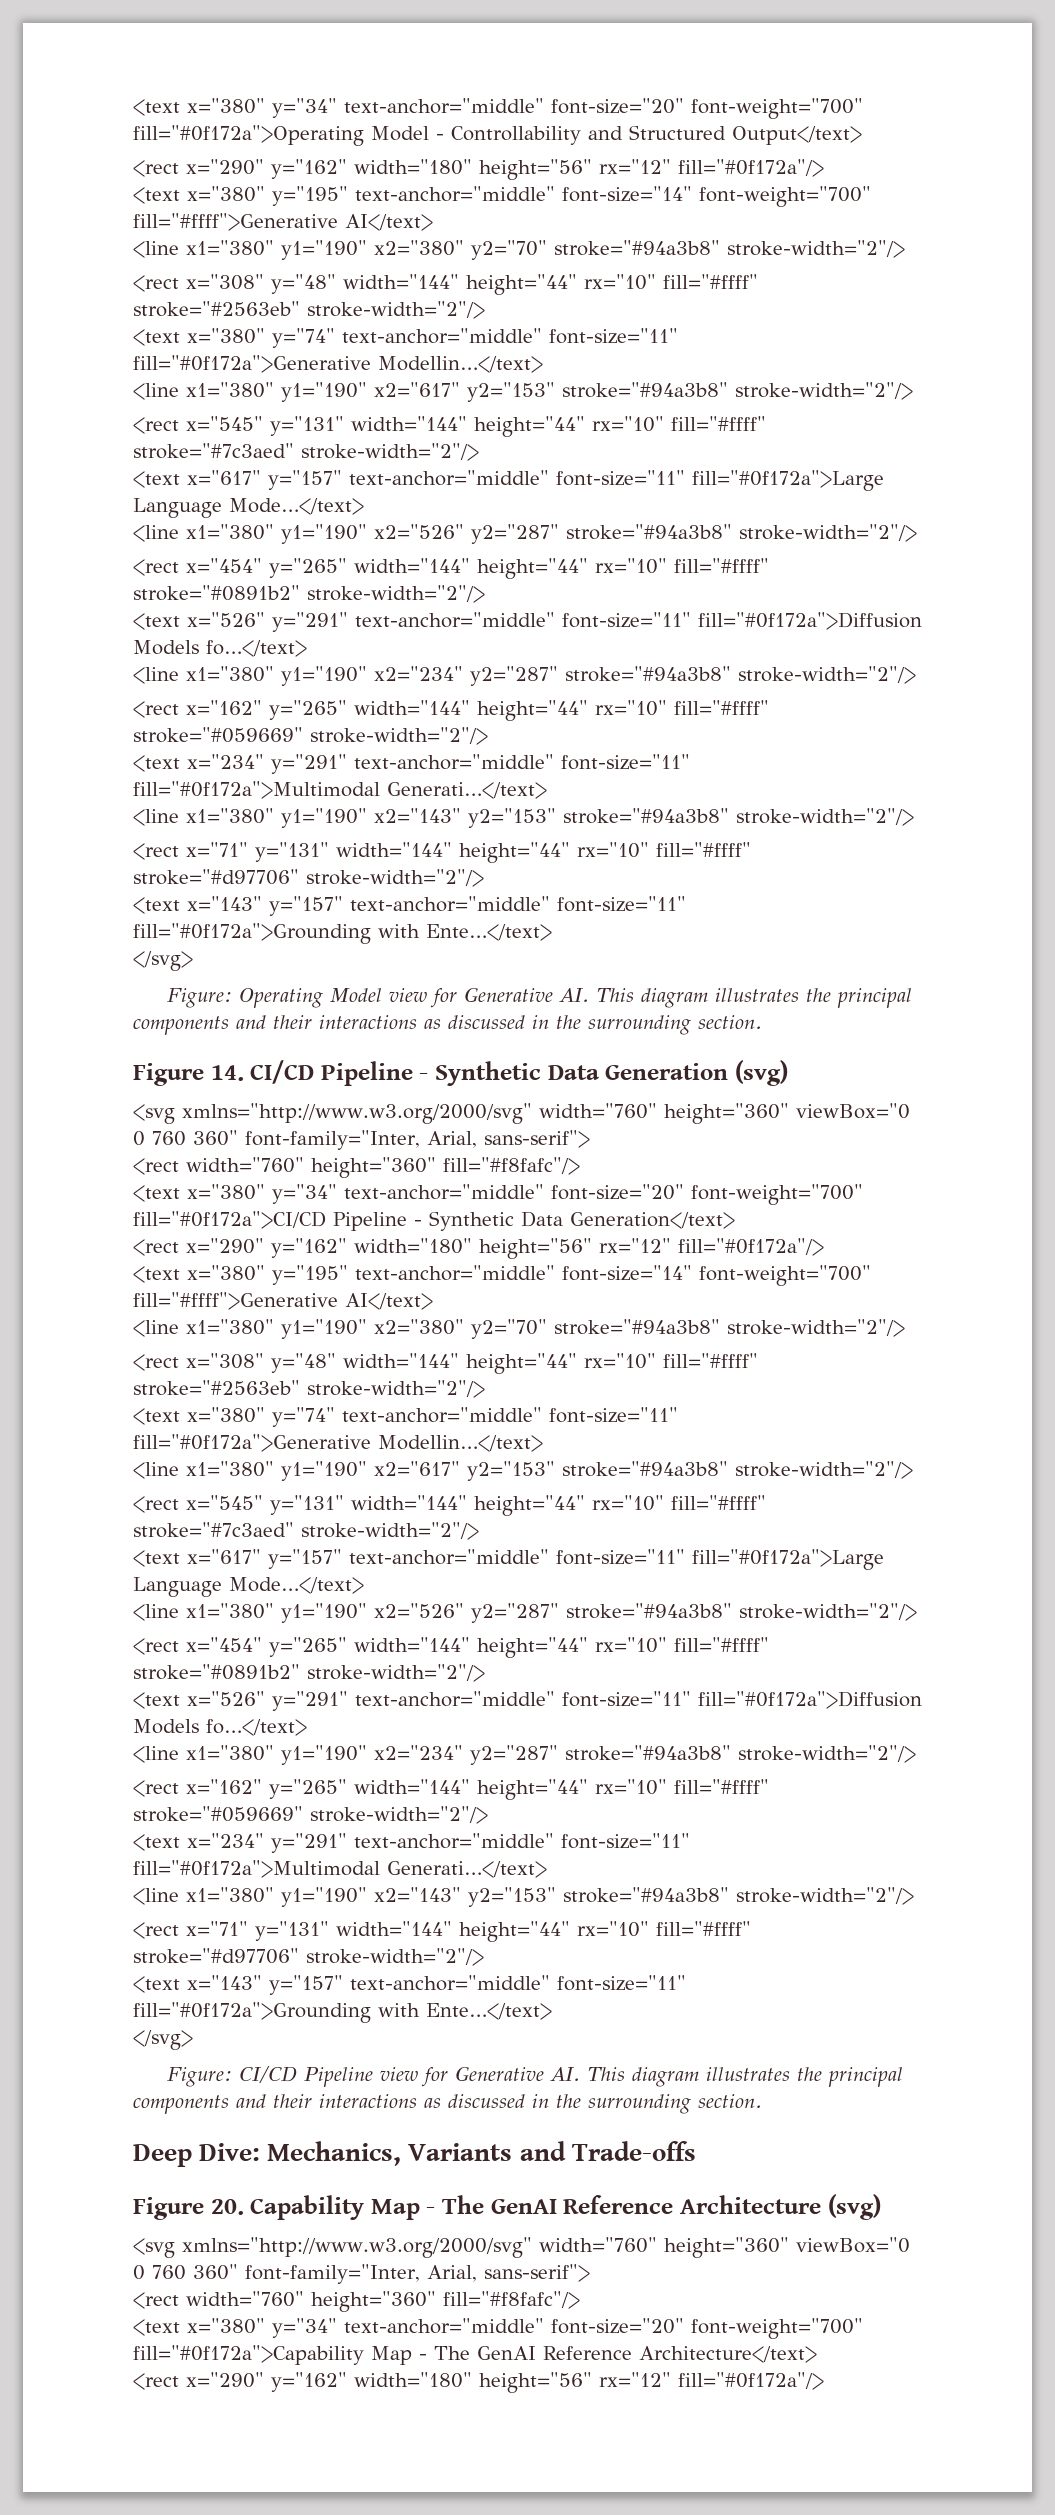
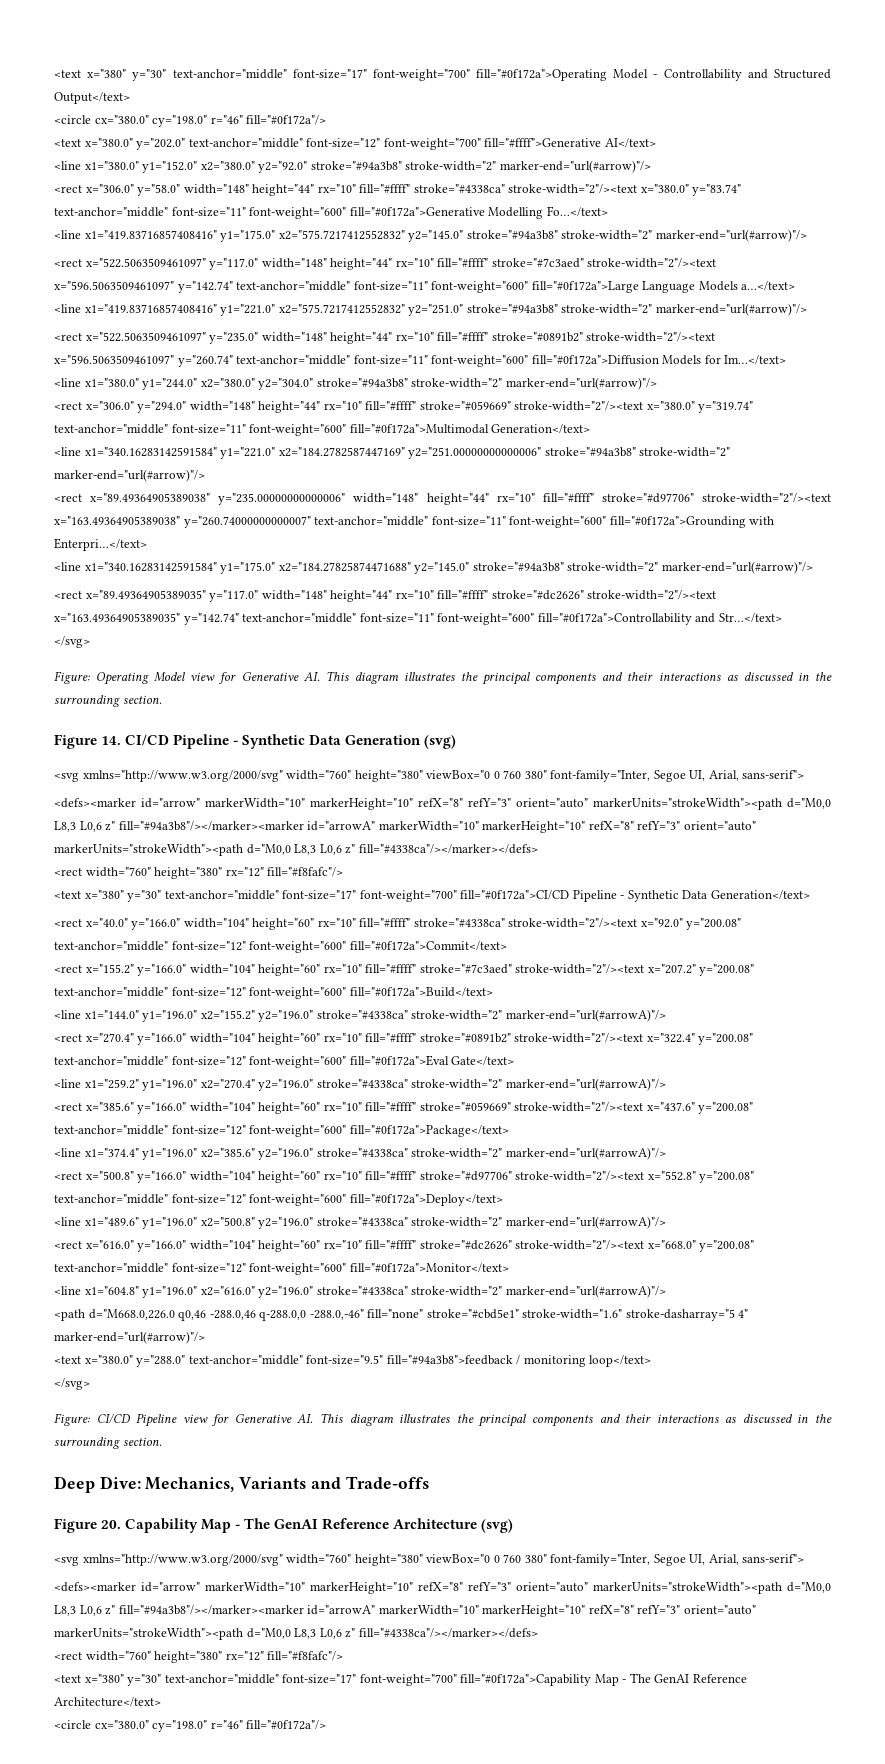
[133,98,684,118] <text x="380" y="34" text-anchor="middle" font-size="20" -> [54,69,367,81] <text x="380" y="30" text-anchor="middle" font-size="17"
[133,159,824,180] [133,186,871,207] [133,213,433,231] [133,240,905,260] [133,274,758,295] [133,301,485,319] [133,328,678,348] [133,355,543,373] [133,382,913,402] [133,416,766,437] [133,443,479,461] [133,470,884,491] [133,498,364,518] [133,524,917,544] [133,558,769,579] [133,585,485,603] [133,612,922,632] [133,640,307,657] [133,666,916,686] [133,700,769,721] [133,727,488,745] [133,754,690,774] [133,781,547,799] [133,808,914,828] [133,842,751,863] [133,869,484,887] [133,896,686,916] [133,923,552,944] <rect x="290" y="162" width="180" height="56" rx="12" fill="#0f172a"/> // <text x="380" y="195" text-anchor="middle" font-size="14" font-weight="700" fill="#ffff">Generative AI</text> // <line x1="380" y1="190" x2="380" y2="70" stroke="#94a3b8" stroke-width="2"/> // <rect x="308" y="48" width="144" height="44" rx="10" fill="#ffff" stroke="#2563eb" stroke-width="2"/> // <text x="380" y="74" text-anchor="middle" font-size="11" fill="#0f172a">Generative Modellin…</text> // <line x1="380" y1="190" x2="617" y2="153" stroke="#94a3b8" stroke-width="2"/> // <rect x="545" y="131" width="144" height="44" rx="10" fill="#ffff" stroke="#7c3aed" stroke-width="2"/> // <text x="617" y="157" text-anchor="middle" font-size="11" fill="#0f172a">Large Language Mode…</text> // <line x1="380" y1="190" x2="526" y2="287" stroke="#94a3b8" stroke-width="2"/> // <rect x="454" y="265" width="144" height="44" rx="10" fill="#ffff" stroke="#0891b2" stroke-width="2"/> // <text x="526" y="291" text-anchor="middle" font-size="11" fill="#0f172a">Diffusion Models fo…</text> // <line x1="380" y1="190" x2="234" y2="287" stroke="#94a3b8" stroke-width="2"/> // <rect x="162" y="265" width="144" height="44" rx="10" fill="#ffff" stroke="#059669" stroke-width="2"/> // <text x="234" y="291" text-anchor="middle" font-size="11" fill="#0f172a">Multimodal Generati…</text> // <line x1="380" y1="190" x2="143" y2="153" stroke="#94a3b8" stroke-width="2"/> // <rect x="71" y="131" width="144" height="44" rx="10" fill="#ffff" stroke="#d97706" stroke-width="2"/> // <text x="143" y="157" text-anchor="middle" font-size="11" fill="#0f172a">Grounding with Ente…</text> -> [54,115,327,127] [54,138,656,150] [54,160,651,173] [54,184,742,196] [54,206,608,219] [54,229,807,242] [54,258,717,270] [54,281,796,293] [54,303,807,316] [54,332,716,344] [54,355,787,367] [54,377,657,390] [54,401,754,413] [54,424,591,436] [54,447,731,459] [54,469,205,482] [54,493,831,505] [54,516,775,528] [54,538,147,551] [54,561,813,574] [54,590,717,602] [54,613,782,625] <circle cx="380.0" cy="198.0" r="46" fill="#0f172a"/> // <text x="380.0" y="202.0" text-anchor="middle" font-size="12" font-weight="700" fill="#ffff">Generative AI</text> // <line x1="380.0" y1="152.0" x2="380.0" y2="92.0" stroke="#94a3b8" stroke-width="2" marker-end="url(#arrow)"/> // <rect x="306.0" y="58.0" width="148" height="44" rx="10" fill="#ffff" stroke="#4338ca" stroke-width="2"/><text x="380.0" y="83.74" text-anchor="middle" font-size="11" font-weight="600" fill="#0f172a">Generative Modelling Fo…</text> // <line x1="419.83716857408416" y1="175.0" x2="575.7217412552832" y2="145.0" stroke="#94a3b8" stroke-width="2" marker-end="url(#arrow)"/> // <rect x="522.5063509461097" y="117.0" width="148" height="44" rx="10" fill="#ffff" stroke="#7c3aed" stroke-width="2"/><text x="596.5063509461097" y="142.74" text-anchor="middle" font-size="11" font-weight="600" fill="#0f172a">Large Language Models a…</text> // <line x1="419.83716857408416" y1="221.0" x2="575.7217412552832" y2="251.0" stroke="#94a3b8" stroke-width="2" marker-end="url(#arrow)"/> // <rect x="522.5063509461097" y="235.0" width="148" height="44" rx="10" fill="#ffff" stroke="#0891b2" stroke-width="2"/><text x="596.5063509461097" y="260.74" text-anchor="middle" font-size="11" font-weight="600" fill="#0f172a">Diffusion Models for Im…</text> // <line x1="380.0" y1="244.0" x2="380.0" y2="304.0" stroke="#94a3b8" stroke-width="2" marker-end="url(#arrow)"/> // <rect x="306.0" y="294.0" width="148" height="44" rx="10" fill="#ffff" stroke="#059669" stroke-width="2"/><text x="380.0" y="319.74" text-anchor="middle" font-size="11" font-weight="600" fill="#0f172a">Multimodal Generation</text> // <line x1="340.16283142591584" y1="221.0" x2="184.2782587447169" y2="251.00000000000006" stroke="#94a3b8" stroke-width="2" marker-end="url(#arrow)"/> // <rect x="89.49364905389038" y="235.00000000000006" width="148" height="44" rx="10" fill="#ffff" stroke="#d97706" stroke-width="2"/><text x="163.49364905389038" y="260.74000000000007" text-anchor="middle" font-size="11" font-weight="600" fill="#0f172a">Grounding with Enterpri…</text> // <line x1="340.16283142591584" y1="175.0" x2="184.27825874471688" y2="145.0" stroke="#94a3b8" stroke-width="2" marker-end="url(#arrow)"/> // <rect x="89.49364905389035" y="117.0" width="148" height="44" rx="10" fill="#ffff" stroke="#dc2626" stroke-width="2"/><text x="163.49364905389035" y="142.74" text-anchor="middle" font-size="11" font-weight="600" fill="#0f172a">Controllability and Str…</text>
[663,1103,910,1124] [133,1130,590,1150] [133,1157,580,1178] [133,1184,684,1204] height="360" viewBox="0 0 760 360" font-family="Inter, Arial, sans-serif"> // <rect width="760" height="360" fill="#f8fafc"/> // <text x="380" y="34" text-anchor="middle" font-size="20" -> [354,770,805,782] [54,798,831,810] [54,821,756,833] [54,844,538,856] [54,867,344,879] [54,890,357,902] height="380" viewBox="0 0 760 380" font-family="Inter, Segoe UI, Arial, sans-serif"> // <defs><marker id="arrow" markerWidth="10" markerHeight="10" refX="8" refY="3" orient="auto" markerUnits="strokeWidth"><path d="M0,0 L8,3 L0,6 z" fill="#94a3b8"/></marker><marker id="arrowA" markerWidth="10" markerHeight="10" refX="8" refY="3" orient="auto" markerUnits="strokeWidth"><path d="M0,0 L8,3 L0,6 z" fill="#4338ca"/></marker></defs> // <rect width="760" height="380" rx="12" fill="#f8fafc"/> // <text x="380" y="30" text-anchor="middle" font-size="17"
[186,1238,824,1259] [133,1265,871,1286] [133,1292,433,1310] [133,1319,905,1339] [133,1353,758,1374] [133,1380,485,1398] [133,1407,678,1427] [133,1434,543,1452] [133,1461,913,1481] [133,1495,766,1516] [133,1522,479,1540] [133,1549,884,1570] [133,1577,364,1597] [133,1603,917,1623] [133,1637,769,1658] [133,1664,485,1682] [133,1691,922,1711] [133,1719,307,1736] [133,1745,916,1765] [133,1779,769,1800] [133,1806,488,1824] [133,1833,690,1853] [133,1860,547,1878] [133,1887,914,1907] [133,1921,751,1942] [133,1948,484,1966] [133,1975,686,1995] [133,2002,552,2023] x="290" y="162" width="180" height="56" rx="12" fill="#0f172a"/> // <text x="380" y="195" text-anchor="middle" font-size="14" font-weight="700" fill="#ffff">Generative AI</text> // <line x1="380" y1="190" x2="380" y2="70" stroke="#94a3b8" stroke-width="2"/> // <rect x="308" y="48" width="144" height="44" rx="10" fill="#ffff" stroke="#2563eb" stroke-width="2"/> // <text x="380" y="74" text-anchor="middle" font-size="11" fill="#0f172a">Generative Modellin…</text> // <line x1="380" y1="190" x2="617" y2="153" stroke="#94a3b8" stroke-width="2"/> // <rect x="545" y="131" width="144" height="44" rx="10" fill="#ffff" stroke="#7c3aed" stroke-width="2"/> // <text x="617" y="157" text-anchor="middle" font-size="11" fill="#0f172a">Large Language Mode…</text> // <line x1="380" y1="190" x2="526" y2="287" stroke="#94a3b8" stroke-width="2"/> // <rect x="454" y="265" width="144" height="44" rx="10" fill="#ffff" stroke="#0891b2" stroke-width="2"/> // <text x="526" y="291" text-anchor="middle" font-size="11" fill="#0f172a">Diffusion Models fo…</text> // <line x1="380" y1="190" x2="234" y2="287" stroke="#94a3b8" stroke-width="2"/> // <rect x="162" y="265" width="144" height="44" rx="10" fill="#ffff" stroke="#059669" stroke-width="2"/> // <text x="234" y="291" text-anchor="middle" font-size="11" fill="#0f172a">Multimodal Generati…</text> // <line x1="380" y1="190" x2="143" y2="153" stroke="#94a3b8" stroke-width="2"/> // <rect x="71" y="131" width="144" height="44" rx="10" fill="#ffff" stroke="#d97706" stroke-width="2"/> // <text x="143" y="157" text-anchor="middle" font-size="11" fill="#0f172a">Grounding with Ente…</text> -> [85,918,742,930] [54,941,507,953] [54,964,755,976] [54,987,493,999] [54,1009,666,1022] [54,1033,754,1045] [54,1055,515,1068] [54,1078,666,1091] [54,1102,754,1114] [54,1125,509,1137] [54,1147,666,1160] [54,1171,755,1183] [54,1194,503,1206] [54,1216,666,1229] [54,1240,755,1252] [54,1263,509,1275] [54,1285,666,1298] [54,1309,749,1321] [54,1331,205,1344] [54,1355,652,1367] x="40.0" y="166.0" width="104" height="60" rx="10" fill="#ffff" stroke="#4338ca" stroke-width="2"/><text x="92.0" y="200.08" text-anchor="middle" font-size="12" font-weight="600" fill="#0f172a">Commit</text> // <rect x="155.2" y="166.0" width="104" height="60" rx="10" fill="#ffff" stroke="#7c3aed" stroke-width="2"/><text x="207.2" y="200.08" text-anchor="middle" font-size="12" font-weight="600" fill="#0f172a">Build</text> // <line x1="144.0" y1="196.0" x2="155.2" y2="196.0" stroke="#4338ca" stroke-width="2" marker-end="url(#arrowA)"/> // <rect x="270.4" y="166.0" width="104" height="60" rx="10" fill="#ffff" stroke="#0891b2" stroke-width="2"/><text x="322.4" y="200.08" text-anchor="middle" font-size="12" font-weight="600" fill="#0f172a">Eval Gate</text> // <line x1="259.2" y1="196.0" x2="270.4" y2="196.0" stroke="#4338ca" stroke-width="2" marker-end="url(#arrowA)"/> // <rect x="385.6" y="166.0" width="104" height="60" rx="10" fill="#ffff" stroke="#059669" stroke-width="2"/><text x="437.6" y="200.08" text-anchor="middle" font-size="12" font-weight="600" fill="#0f172a">Package</text> // <line x1="374.4" y1="196.0" x2="385.6" y2="196.0" stroke="#4338ca" stroke-width="2" marker-end="url(#arrowA)"/> // <rect x="500.8" y="166.0" width="104" height="60" rx="10" fill="#ffff" stroke="#d97706" stroke-width="2"/><text x="552.8" y="200.08" text-anchor="middle" font-size="12" font-weight="600" fill="#0f172a">Deploy</text> // <line x1="489.6" y1="196.0" x2="500.8" y2="196.0" stroke="#4338ca" stroke-width="2" marker-end="url(#arrowA)"/> // <rect x="616.0" y="166.0" width="104" height="60" rx="10" fill="#ffff" stroke="#dc2626" stroke-width="2"/><text x="668.0" y="200.08" text-anchor="middle" font-size="12" font-weight="600" fill="#0f172a">Monitor</text> // <line x1="604.8" y1="196.0" x2="616.0" y2="196.0" stroke="#4338ca" stroke-width="2" marker-end="url(#arrowA)"/> // <path d="M668.0,226.0 q0,46 -288.0,46 q-288.0,0 -288.0,-46" fill="none" stroke="#cbd5e1" stroke-width="1.6" stroke-dasharray="5 4" marker-end="url(#arrow)"/> // <text x="380.0" y="288.0" text-anchor="middle" font-size="9.5" fill="#94a3b8">feedback / monitoring loop</text>
[663,2237,910,2258] [133,2264,590,2284] [133,2291,580,2312] [133,2318,684,2338] height="360" viewBox="0 0 760 360" font-family="Inter, Arial, sans-serif"> // <rect width="760" height="360" fill="#f8fafc"/> // <text x="380" y="34" text-anchor="middle" font-size="20" -> [354,1554,805,1566] [54,1582,831,1594] [54,1605,756,1617] [54,1628,538,1640] [54,1651,344,1663] [54,1674,357,1686] height="380" viewBox="0 0 760 380" font-family="Inter, Segoe UI, Arial, sans-serif"> // <defs><marker id="arrow" markerWidth="10" markerHeight="10" refX="8" refY="3" orient="auto" markerUnits="strokeWidth"><path d="M0,0 L8,3 L0,6 z" fill="#94a3b8"/></marker><marker id="arrowA" markerWidth="10" markerHeight="10" refX="8" refY="3" orient="auto" markerUnits="strokeWidth"><path d="M0,0 L8,3 L0,6 z" fill="#4338ca"/></marker></defs> // <rect width="760" height="380" rx="12" fill="#f8fafc"/> // <text x="380" y="30" text-anchor="middle" font-size="17"
[133,2372,671,2393] <rect x="290" y="162" width="180" height="56" rx="12" -> [54,1720,243,1732] <circle cx="380.0" cy="198.0" r="46"

